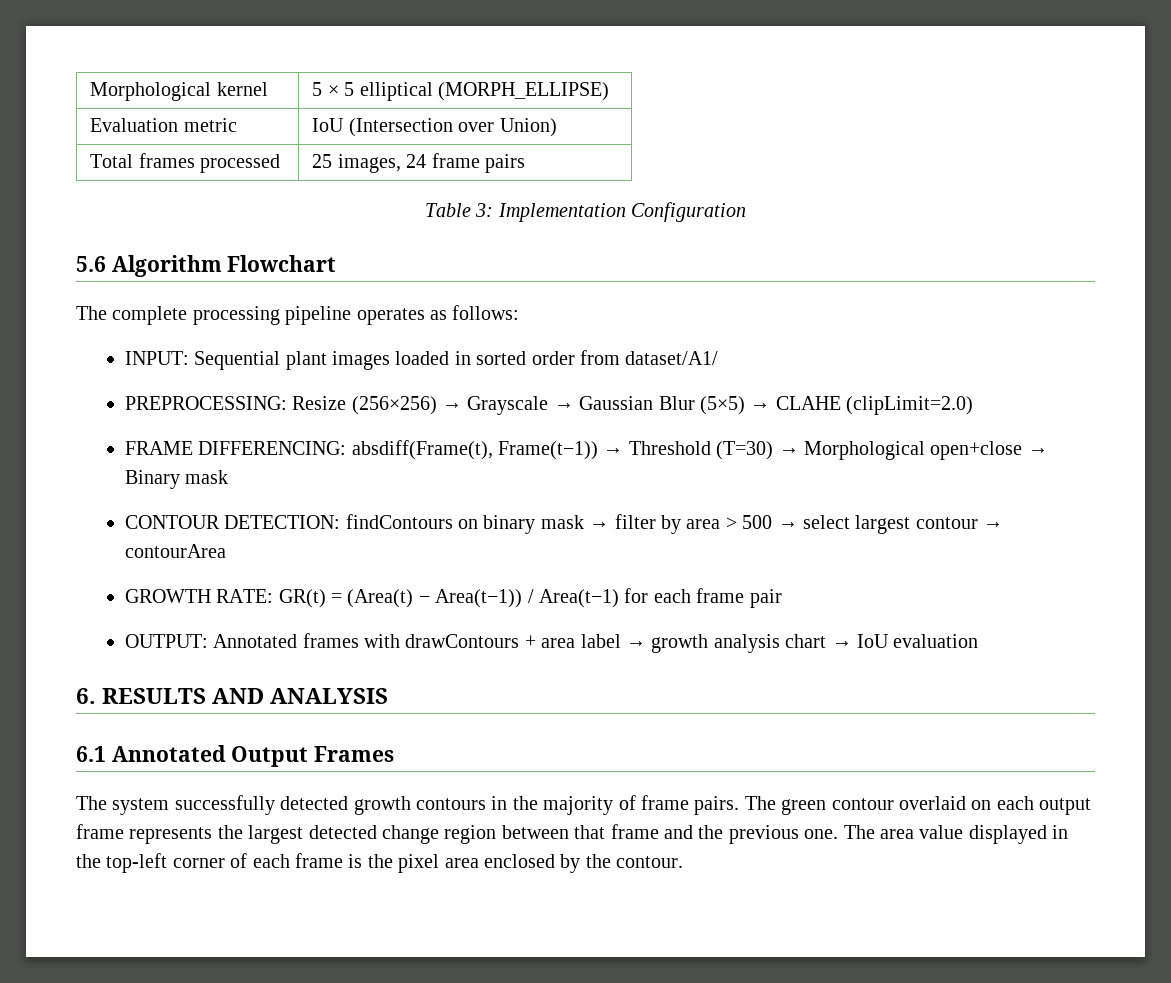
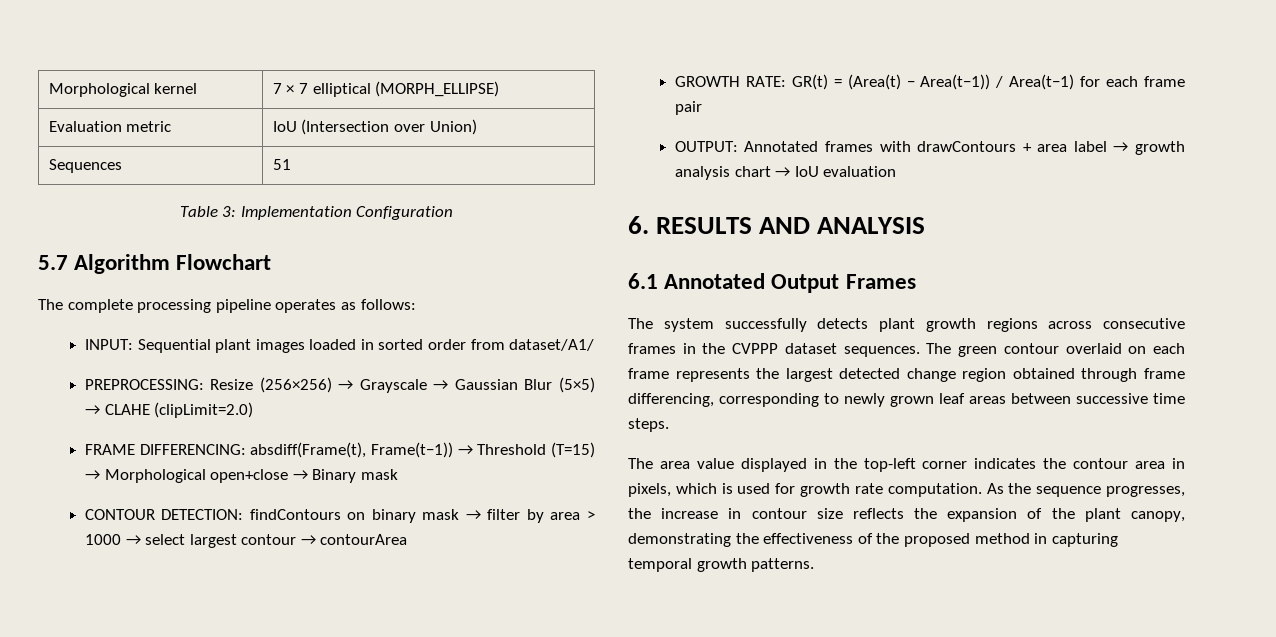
[312,82,355,96] 5 × 5 -> [272,83,308,94] 7 × 7
[90,153,281,173] [312,153,526,173] Total frames processed | 25 images, 24 frame pairs -> [48,159,122,173] [272,159,291,170] Sequences | 51
[76,256,106,272] 5.6 -> [38,255,68,270] 5.7
[716,441,774,460] (T=30) -> [551,442,595,458] (T=15)
[742,515,773,529] 500 -> [84,534,121,545] 1000
[280,795,740,815] detected growth contours in the majority of frame pairs. -> [817,318,1185,332] [628,343,920,357] detects plant growth regions across consecutive frames in the CVPPP dataset sequences.
[1039,798,1092,815] output -> (1185, 348) none
[501,824,839,844] between that frame and the previous one. -> [1012,368,1185,382] [628,393,1185,407] [628,418,669,432] obtained through frame differencing, corresponding to newly grown leaf areas between successive time steps. //
[230,853,684,873] of each frame is the pixel area enclosed by the contour. -> [974,458,1185,469] [628,483,1185,497] [628,508,1185,522] [628,533,1118,547] [628,558,815,572] indicates the contour area in pixels, which is used for growth rate computation. As the sequence progresses, the increase in contour size reflects the expansion of the plant canopy, demonstrating the effectiveness of the proposed method in capturing temporal growth patterns.

